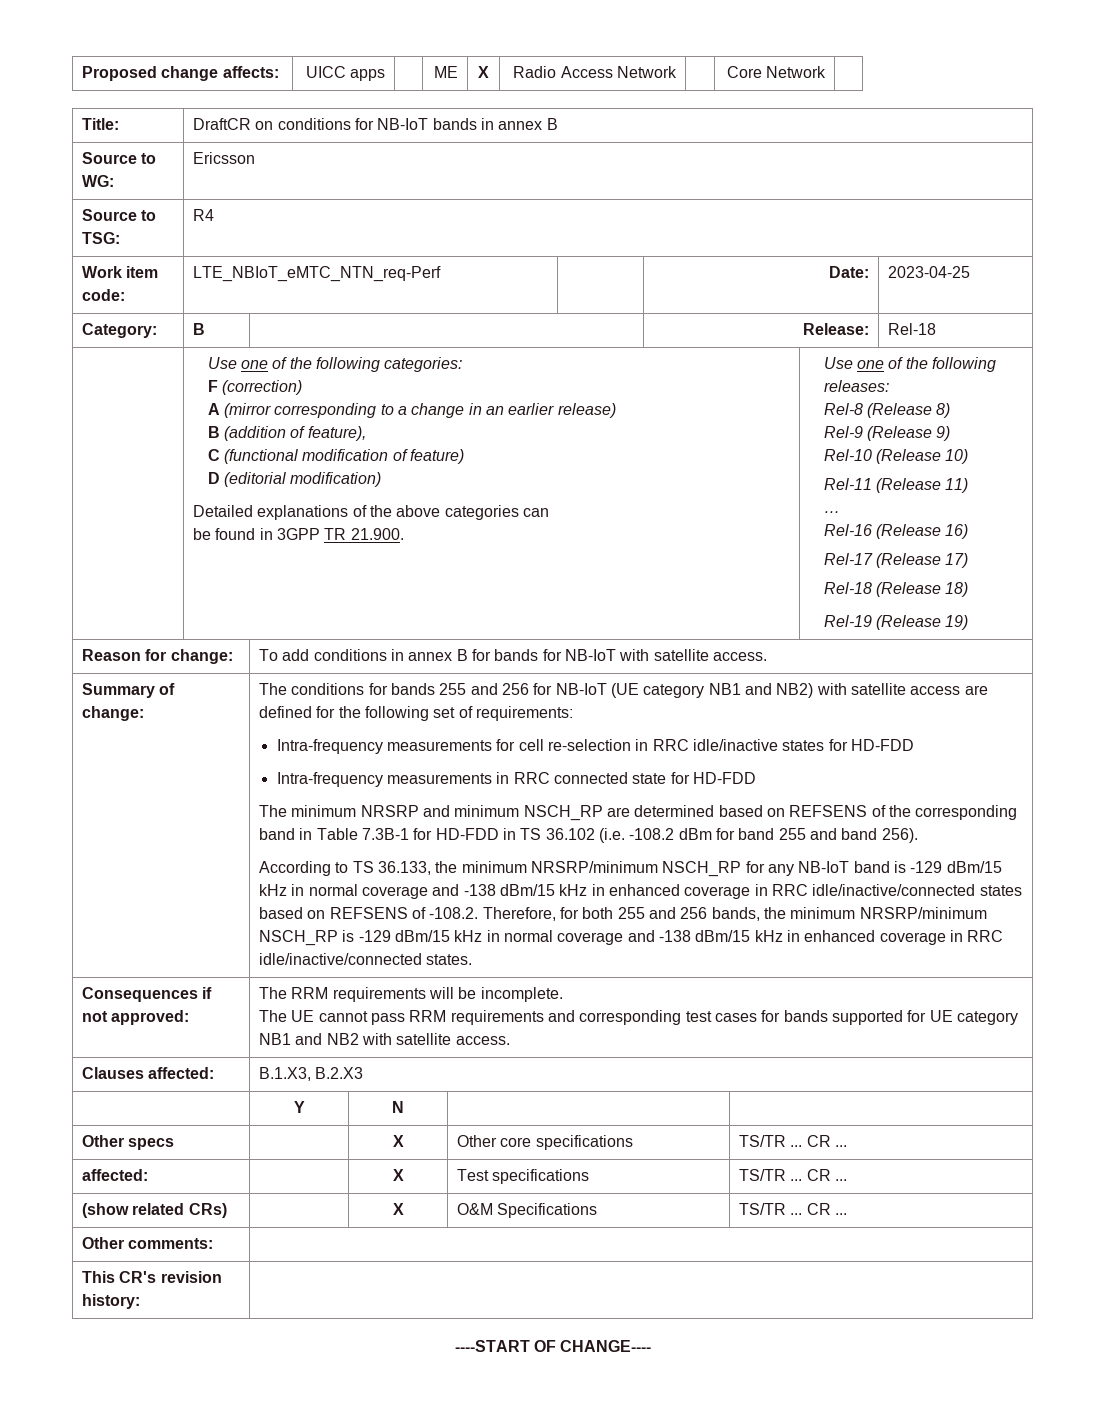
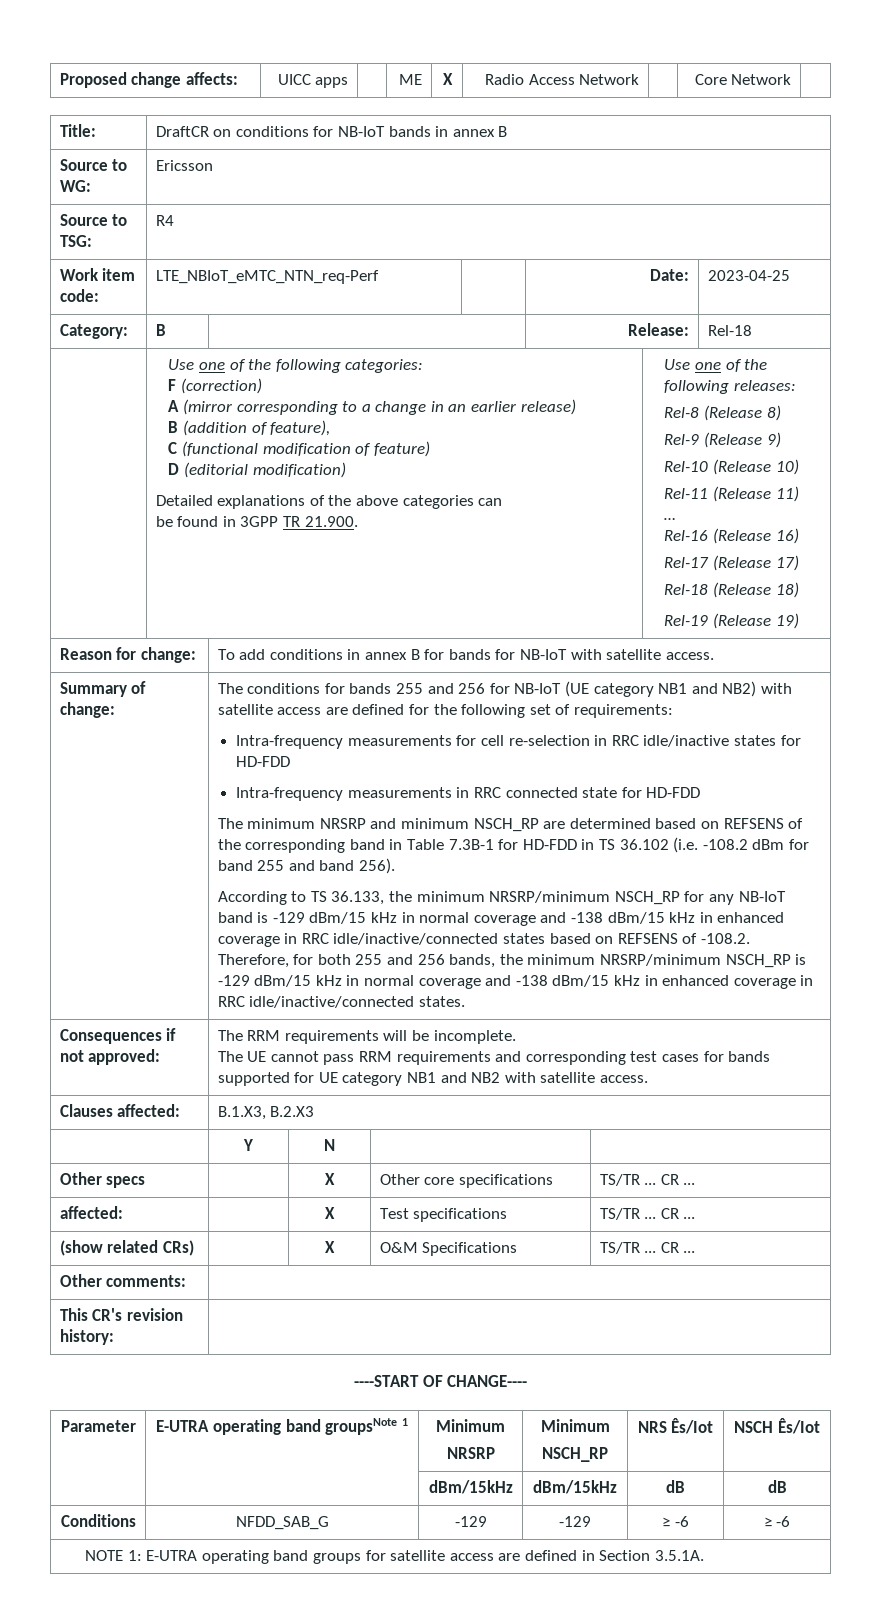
(652, 1346) none -> [60,1420,136,1432] [156,1418,408,1435] [436,1419,505,1432] [446,1447,495,1459] [540,1419,610,1432] [542,1447,608,1462] [637,1418,714,1434] [734,1418,820,1434] [428,1480,513,1494] [533,1480,617,1494] [666,1480,685,1493] [767,1480,787,1493] [60,1514,136,1527] [235,1516,329,1530] [454,1516,487,1527] [559,1516,591,1527] [662,1516,689,1527] [763,1516,791,1527] [85,1550,704,1564] // Parameter | E-UTRA operating band groupsNote 1 | Minimum // NRSRP | Minimum // NSCH_RP | NRS Ês/Iot | NSCH Ês/Iot // | | dBm/15kHz | dBm/15kHz | dB | dB // Conditions | NFDD_SAB_G | -129 | -129 | ≥ -6 | ≥ -6 // NOTE 1: E-UTRA operating band groups for satellite access are defined in Section 3.5.1A.

